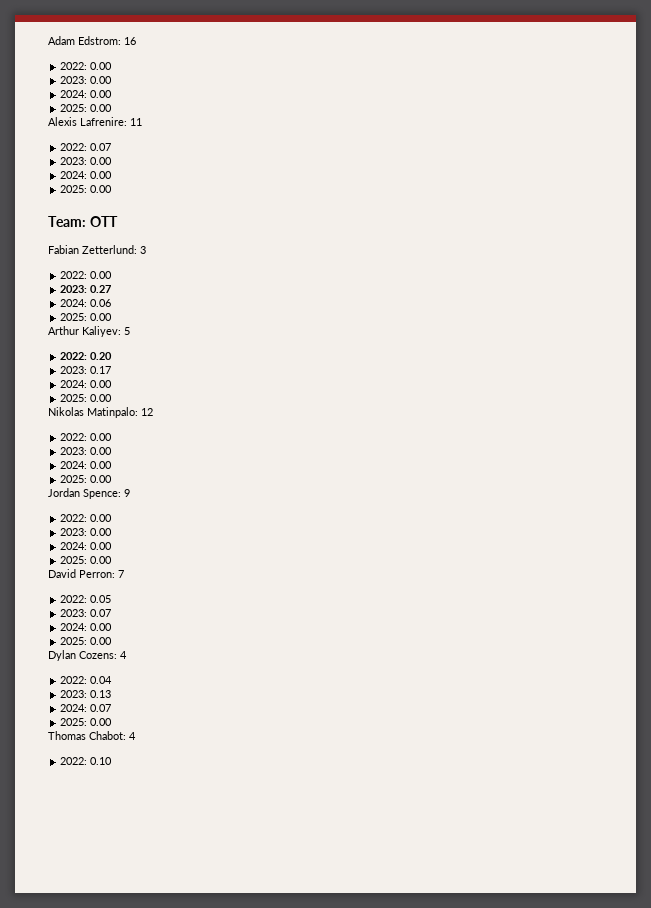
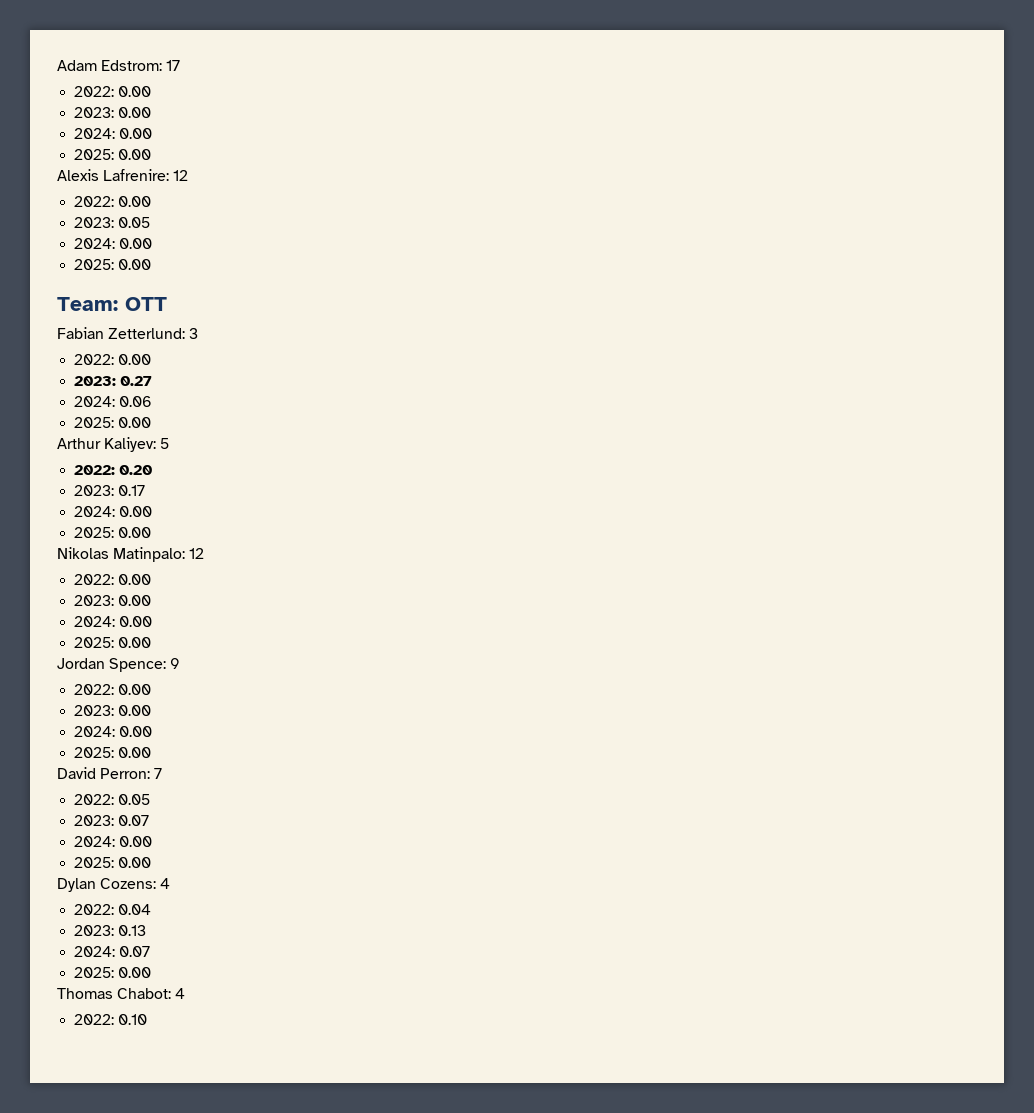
[124,37,136,45] 16 -> [166,60,181,71] 17
[130,118,142,126] [60,143,112,151] [60,157,113,165] 11 // 2022: 0.07 // 2023: 0.00 -> [173,170,189,181] [74,196,152,207] [74,217,151,228] 12 // 2022: 0.00 // 2023: 0.05

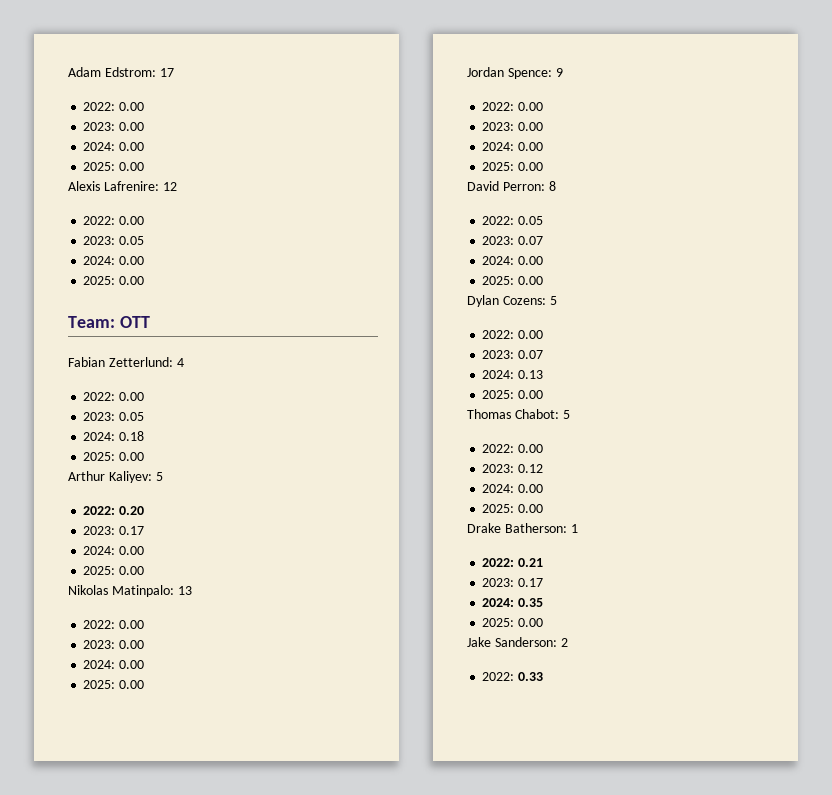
[189,328,199,339] [74,354,152,365] [74,376,153,386] [74,396,153,407] 3 // 2022: 0.00 // 2023: 0.27 // 2024: 0.06 -> [176,358,184,367] [83,392,145,401] [83,412,145,421] [83,431,145,441] 4 // 2022: 0.00 // 2023: 0.05 // 2024: 0.18
[189,548,205,559] 12 -> [177,586,192,595] 13
[154,768,163,779] 7 -> [548,181,556,191] 8
[160,878,171,889] [74,904,152,915] [74,925,147,936] [74,946,151,957] 4 // 2022: 0.04 // 2023: 0.13 // 2024: 0.07 -> [549,296,557,305] [482,330,544,339] [482,350,544,359] [482,370,544,379] 5 // 2022: 0.00 // 2023: 0.07 // 2024: 0.13
[175,988,186,999] [74,1014,148,1025] 4 // 2022: 0.10 -> [562,410,570,419] [482,444,544,453] [482,464,544,473] [482,484,544,493] [482,504,544,513] [467,523,578,533] [482,558,544,567] [482,578,544,587] [482,598,544,607] [482,618,544,627] [467,637,568,647] [482,672,544,681] 5 // 2022: 0.00 // 2023: 0.12 // 2024: 0.00 // 2025: 0.00 // Drake Batherson: 1 // 2022: 0.21 // 2023: 0.17 // 2024: 0.35 // 2025: 0.00 // Jake Sanderson: 2 // 2022: 0.33

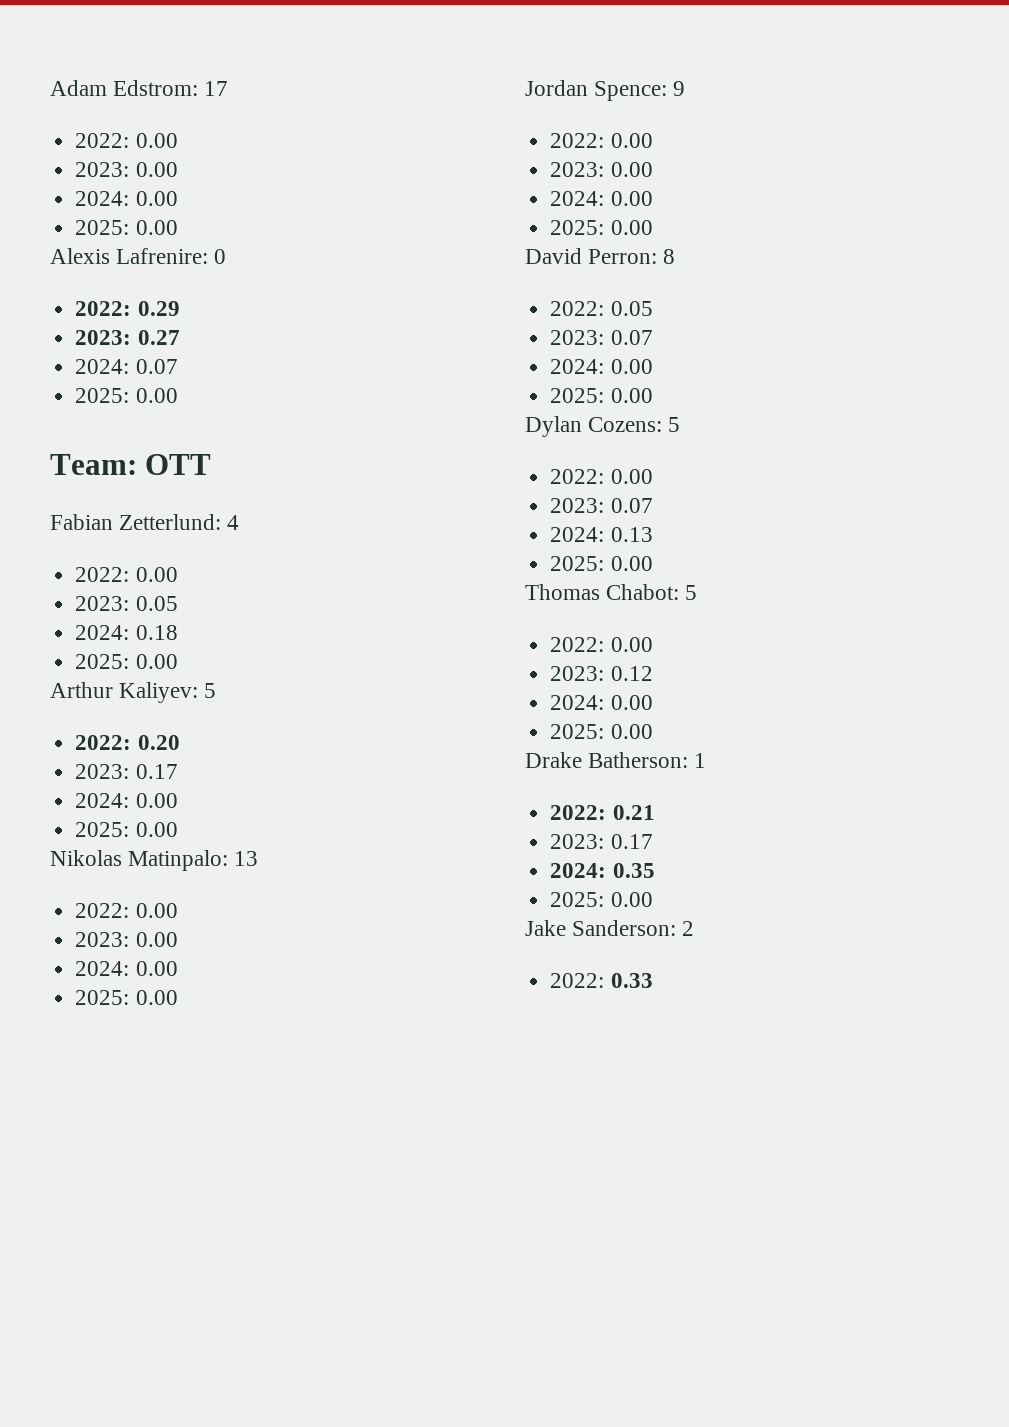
[162,182,177,191] [83,216,145,225] [83,236,145,245] [83,256,145,265] 12 // 2022: 0.00 // 2023: 0.05 // 2024: 0.00 -> [214,249,227,264] [75,301,180,316] [75,330,180,345] [75,359,178,374] 0 // 2022: 0.29 // 2023: 0.27 // 2024: 0.07

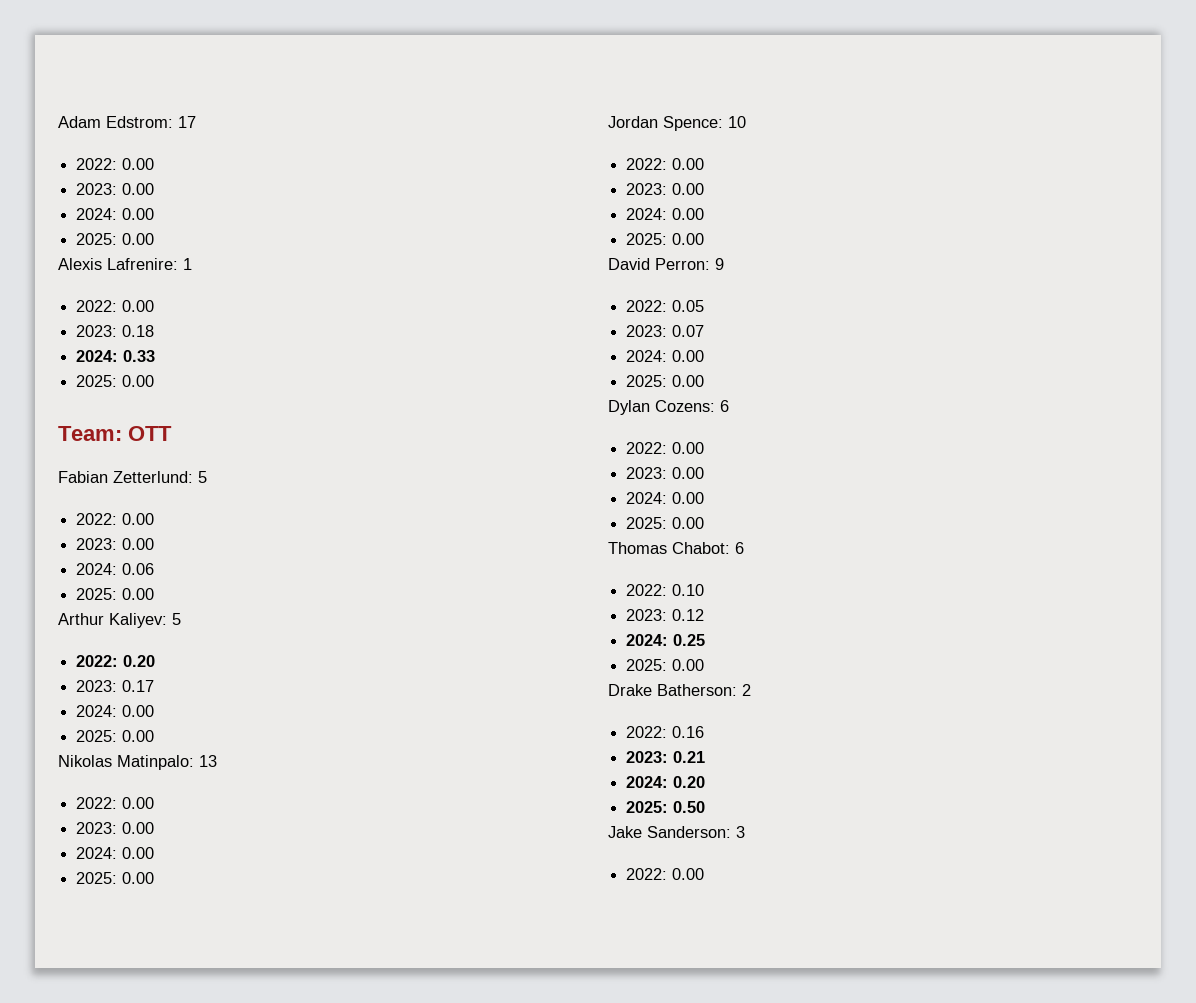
[214,249,227,264] [75,301,180,316] [75,330,180,345] [75,359,178,374] 0 // 2022: 0.29 // 2023: 0.27 // 2024: 0.07 -> [183,258,192,270] [76,300,155,312] [76,325,155,337] [76,350,156,362] 1 // 2022: 0.00 // 2023: 0.18 // 2024: 0.33
[227,515,240,530] [75,567,178,582] [75,596,178,611] [75,625,178,640] 4 // 2022: 0.00 // 2023: 0.05 // 2024: 0.18 -> [198,471,207,483] [76,513,155,525] [76,538,155,550] [76,563,155,575] 5 // 2022: 0.00 // 2023: 0.00 // 2024: 0.06
[673,81,686,96] 9 -> [728,116,746,128] 10
[663,249,676,264] 8 -> [715,258,724,270] 9
[668,417,681,432] [550,469,653,484] [550,498,653,513] [550,527,653,542] [550,556,653,571] [525,584,698,600] [550,637,653,652] [550,666,653,681] [550,695,653,710] [550,724,653,739] [525,752,707,768] [550,805,655,820] [550,834,653,849] [550,863,655,878] [550,892,653,907] [525,920,677,936] 5 // 2022: 0.00 // 2023: 0.07 // 2024: 0.13 // 2025: 0.00 // Thomas Chabot: 5 // 2022: 0.00 // 2023: 0.12 // 2024: 0.00 // 2025: 0.00 // Drake Batherson: 1 // 2022: 0.21 // 2023: 0.17 // 2024: 0.35 // 2025: 0.00 // Jake Sanderson: -> [720,400,729,412] [626,442,705,454] [626,467,705,479] [626,492,705,504] [626,517,705,529] [608,542,744,554] [626,584,705,596] [626,609,705,621] [626,634,706,646] [626,659,705,671] [608,684,737,696] 6 // 2022: 0.00 // 2023: 0.00 // 2024: 0.00 // 2025: 0.00 // Thomas Chabot: 6 // 2022: 0.10 // 2023: 0.12 // 2024: 0.25 // 2025: 0.00 // Drake Batherson:
[610,973,653,988] 0.33 -> [672,726,705,738] [626,751,706,763] [626,776,706,788] [626,801,706,813] [608,826,745,838] [626,868,705,880] 0.16 // 2023: 0.21 // 2024: 0.20 // 2025: 0.50 // Jake Sanderson: 3 // 2022: 0.00

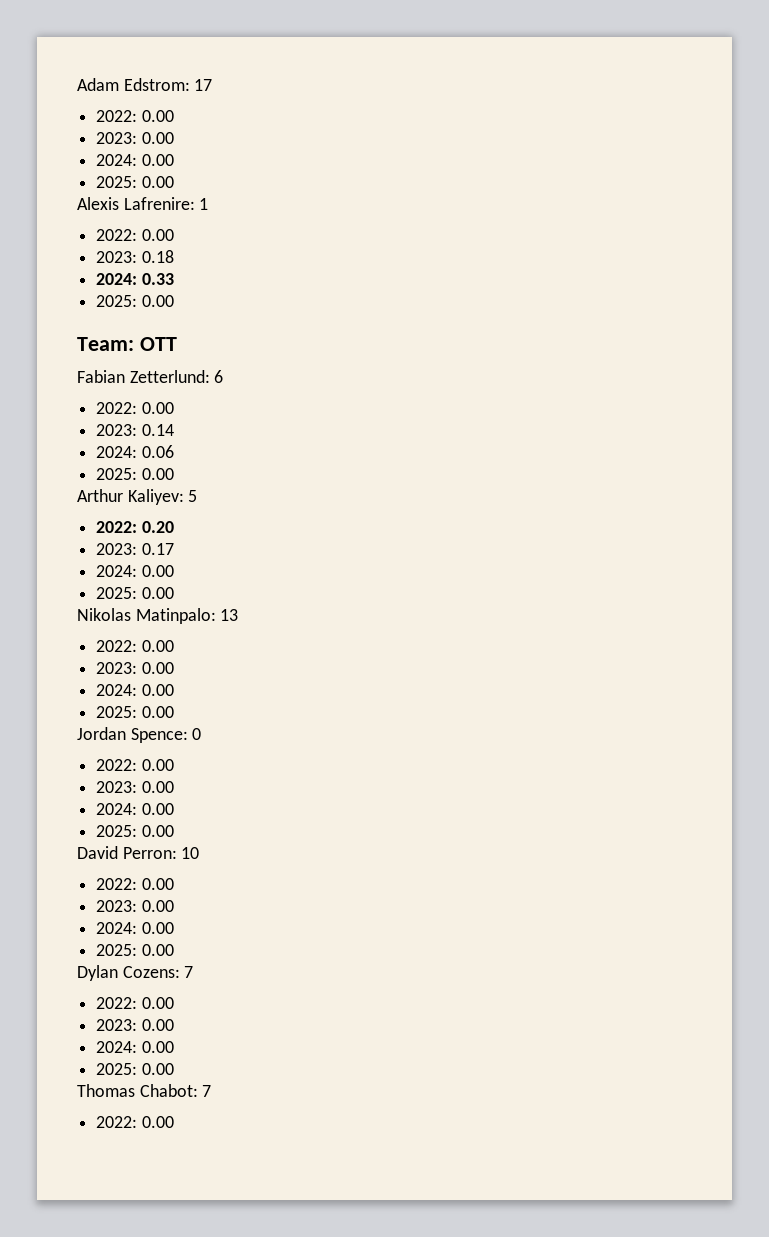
[198,471,207,483] [76,513,155,525] [76,538,155,550] 5 // 2022: 0.00 // 2023: 0.00 -> [214,370,224,383] [96,402,174,414] [96,424,174,436] 6 // 2022: 0.00 // 2023: 0.14
[728,116,746,128] 10 -> [192,728,202,740] 0
[715,258,724,270] [626,300,705,312] [626,325,705,337] 9 // 2022: 0.05 // 2023: 0.07 -> [181,847,200,859] [96,878,174,890] [96,900,174,912] 10 // 2022: 0.00 // 2023: 0.00
[720,400,729,412] 6 -> [184,966,194,978] 7
[735,542,744,554] [626,584,705,596] [626,609,705,621] [626,634,706,646] [626,659,705,671] [608,684,751,696] [626,726,705,738] [626,751,706,763] [626,776,706,788] [626,801,706,813] [608,826,745,838] 6 // 2022: 0.10 // 2023: 0.12 // 2024: 0.25 // 2025: 0.00 // Drake Batherson: 2 // 2022: 0.16 // 2023: 0.21 // 2024: 0.20 // 2025: 0.50 // Jake Sanderson: 3 -> [202,1085,212,1097] 7

